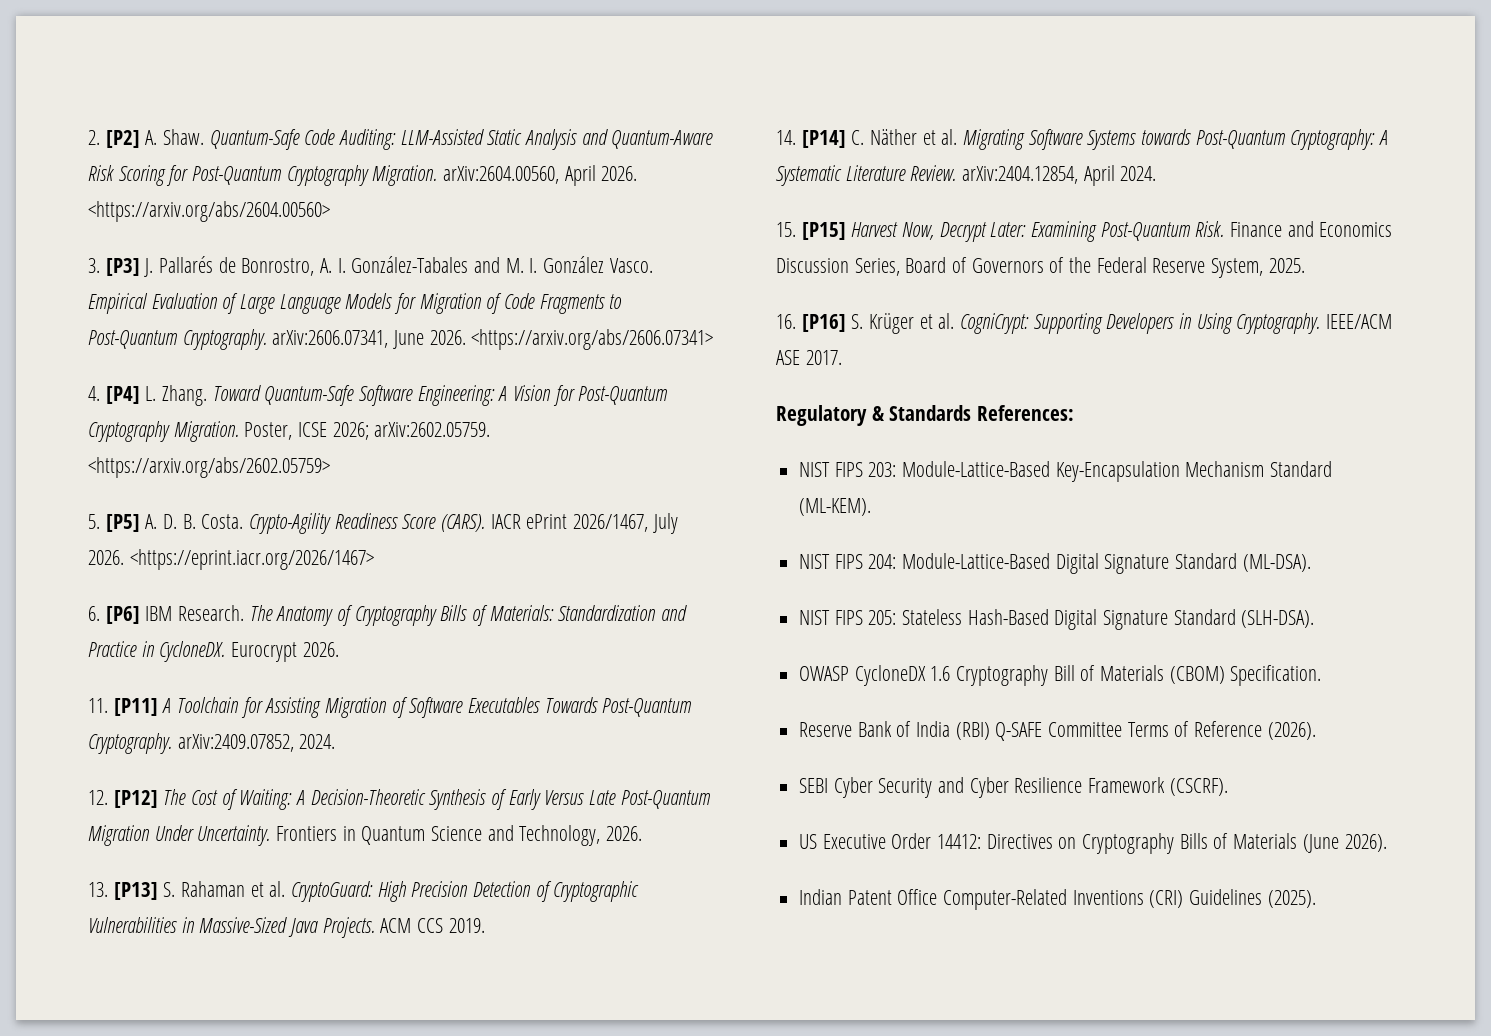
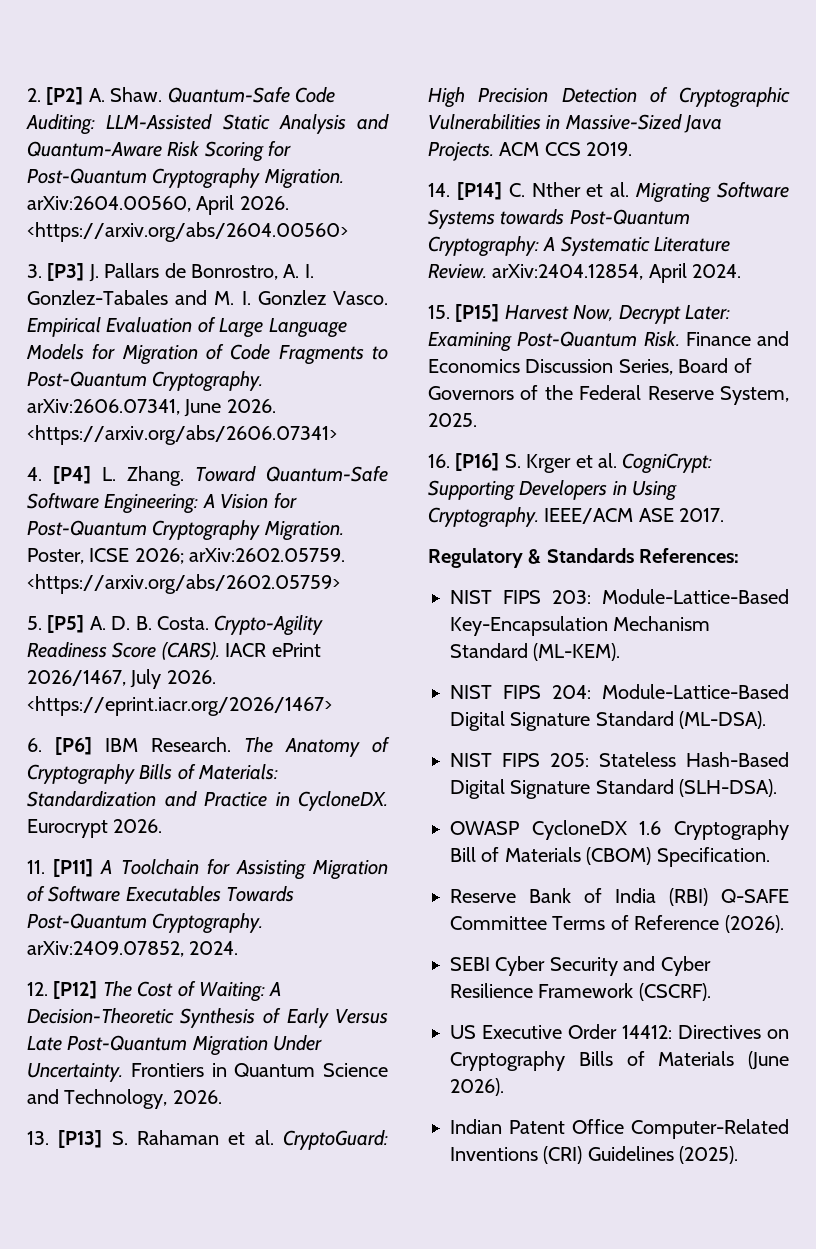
[159,256,214,273] Pallarés -> [104,263,160,278] Pallars
[351,256,469,273] González-Tabales -> [27,290,168,305] Gonzlez-Tabales
[543,256,605,273] González -> [257,290,326,305] Gonzlez
[870,129,918,145] Näther -> [531,182,581,197] Nther
[869,313,915,334] Krüger -> [526,454,572,473] Krger

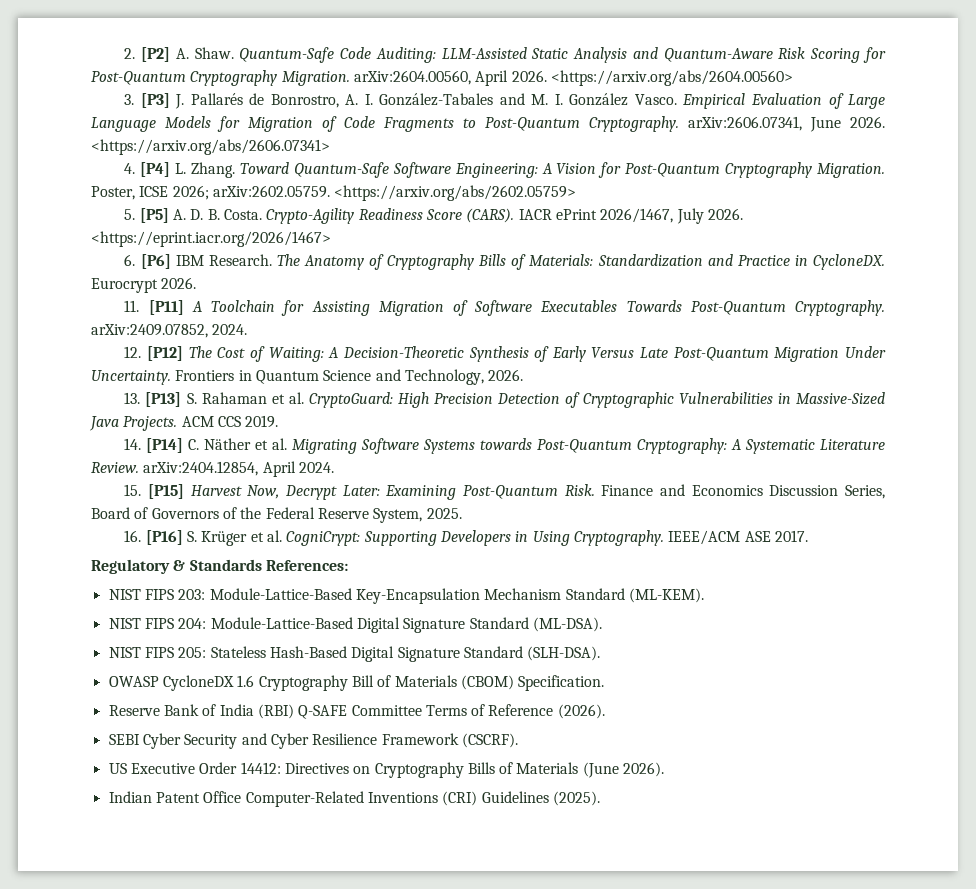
[104,263,160,278] Pallars -> [190,93,243,105] Pallarés
[27,290,168,305] Gonzlez-Tabales -> [379,93,494,106] González-Tabales
[257,290,326,305] Gonzlez -> [569,93,629,106] González
[531,182,581,197] Nther -> [204,438,252,450] Näther
[526,454,572,473] Krger -> [201,531,248,546] Krüger

